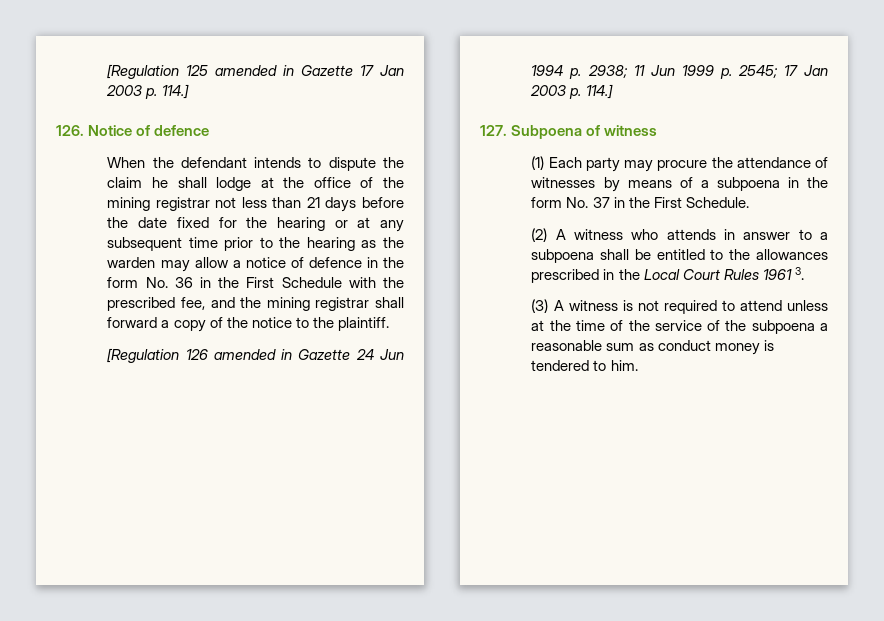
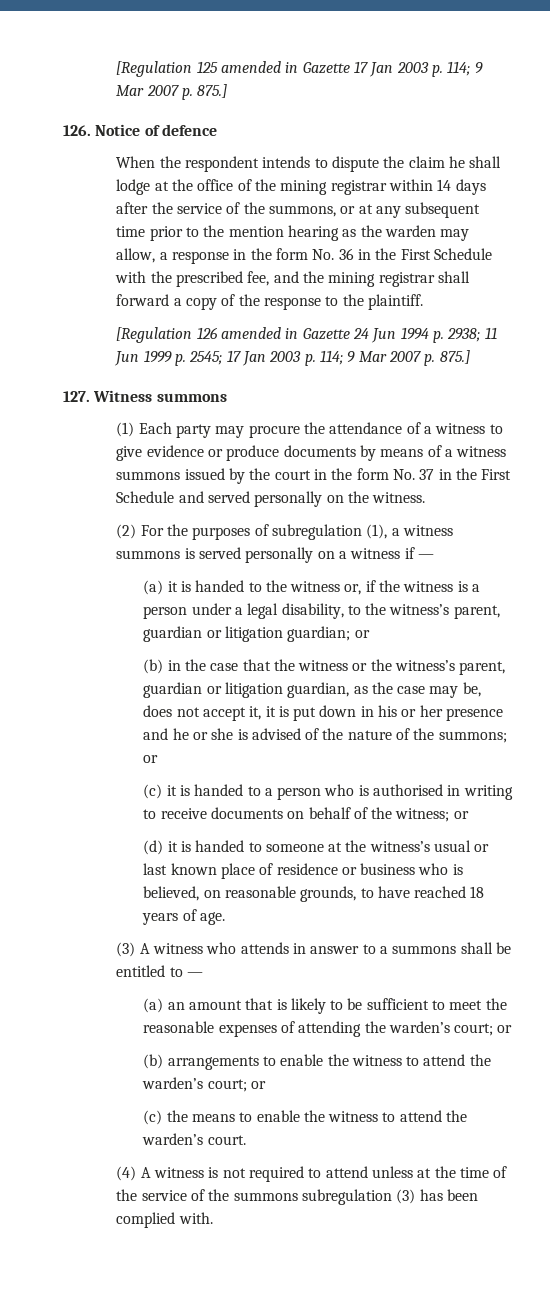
[161,84,189,99] 114.] -> [447,61,483,76] [116,84,228,100] 114; 9 Mar 2007 p. 875.]
[180,157,247,168] defendant -> [185,156,260,172] respondent
[215,197,404,212] [107,217,325,231] not less than 21 days before the date fixed for the hearing -> [389,179,486,195] [116,202,337,217] within 14 days after the service of the summons,
(301, 242) none -> [228,226,284,237] mention
[194,257,362,268] allow a notice of defence -> [116,248,230,264] allow, a response
[251,317,292,328] notice -> [264,297,322,310] response
[585,84,613,99] [480,125,658,139] 114.] // 127. Subpoena of witness -> [320,350,470,366] [63,390,227,402] 114; 9 Mar 2007 p. 875.] // 127. Witness summons
[531,177,780,192] witnesses by means of a subpoena -> [424,423,503,434] [116,445,507,461] [116,468,311,484] a witness to give evidence or produce documents by means of a witness summons issued by the court
[685,197,749,208] [531,228,548,242] Schedule. // (2) -> [116,491,426,507] [116,524,454,540] [116,547,435,563] [143,580,481,595] [143,603,500,619] [143,626,370,642] [143,659,506,675] [143,682,481,698] [143,705,504,721] [143,728,507,743] [143,755,159,763] [143,784,513,800] [143,807,469,822] [143,840,490,855] [143,863,463,879] [143,886,485,902] [142,909,225,925] [116,942,136,957] Schedule and served personally on the witness. // (2) For the purposes of subregulation (1), a witness summons is served personally on a witness if — // (a) it is handed to the witness or, if the witness is a person under a legal disability, to the witness’s parent, guardian or litigation guardian; or // (b) in the case that the witness or the witness’s parent, guardian or litigation guardian, as the case may be, does not accept it, it is put down in his or her presence and he or she is advised of the nature of the summons; or // (c) it is handed to a person who is authorised in writing to receive documents on behalf of the witness; or // (d) it is handed to someone at the witness’s usual or last known place of residence or business who is believed, on reasonable grounds, to have reached 18 years of age. // (3)
[531,249,595,263] subpoena -> [392,945,457,954] summons
[729,249,828,260] [531,267,804,283] [531,299,549,313] the allowances prescribed in the Local Court Rules 1961 3. // (3) -> [187,972,204,977] [143,998,507,1014] [143,1021,513,1037] [143,1054,491,1070] [142,1077,266,1092] [143,1110,468,1125] [142,1133,246,1145] [116,1166,137,1181] — // (a) an amount that is likely to be sufficient to meet the reasonable expenses of attending the warden’s court; or // (b) arrangements to enable the witness to attend the warden’s court; or // (c) the means to enable the witness to attend the warden’s court. // (4)
[751,320,828,334] [531,340,774,355] [531,360,638,371] subpoena a reasonable sum as conduct money is tendered to him. -> [233,1189,479,1205] [116,1212,213,1228] summons subregulation (3) has been complied with.

